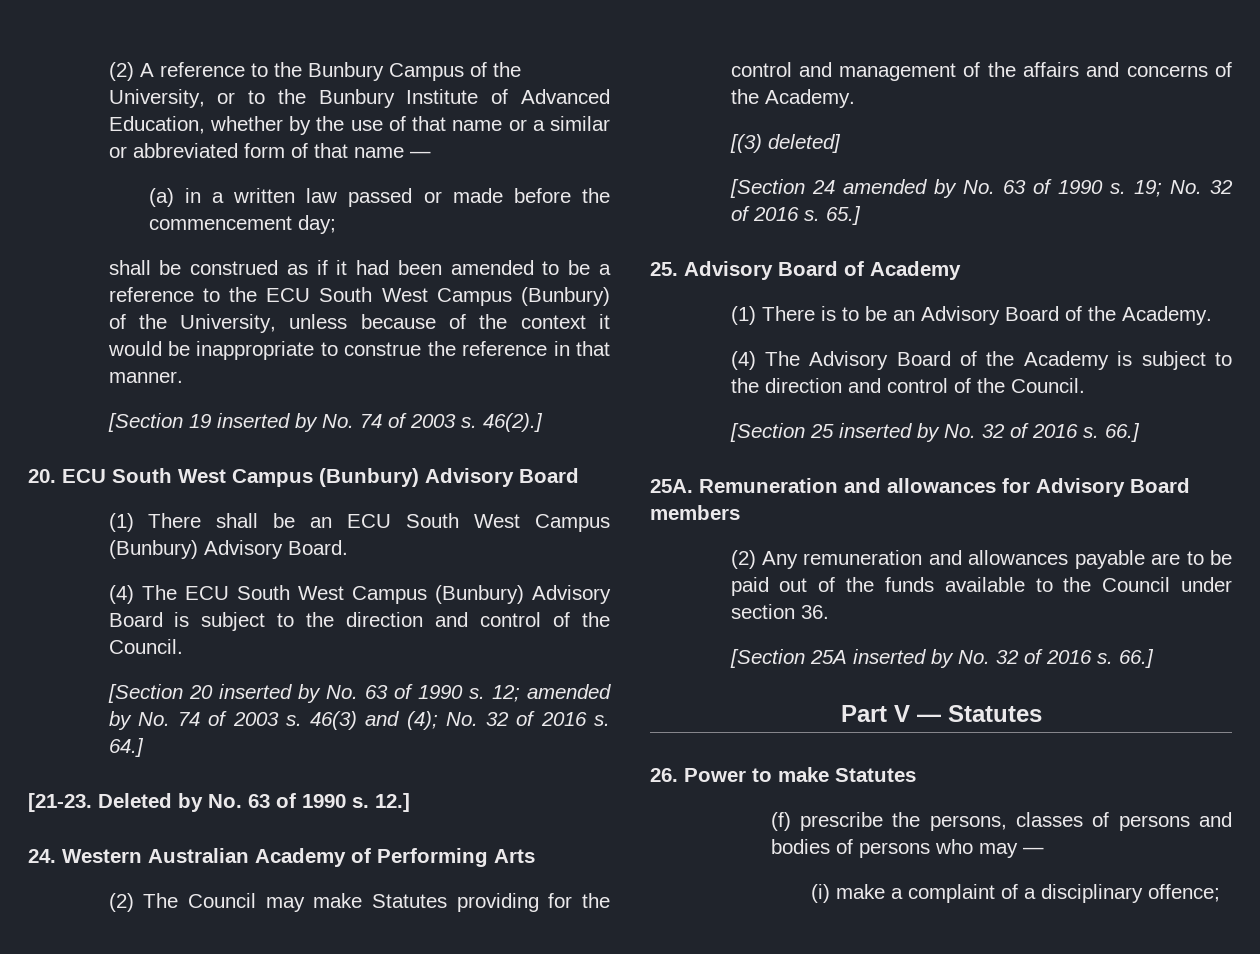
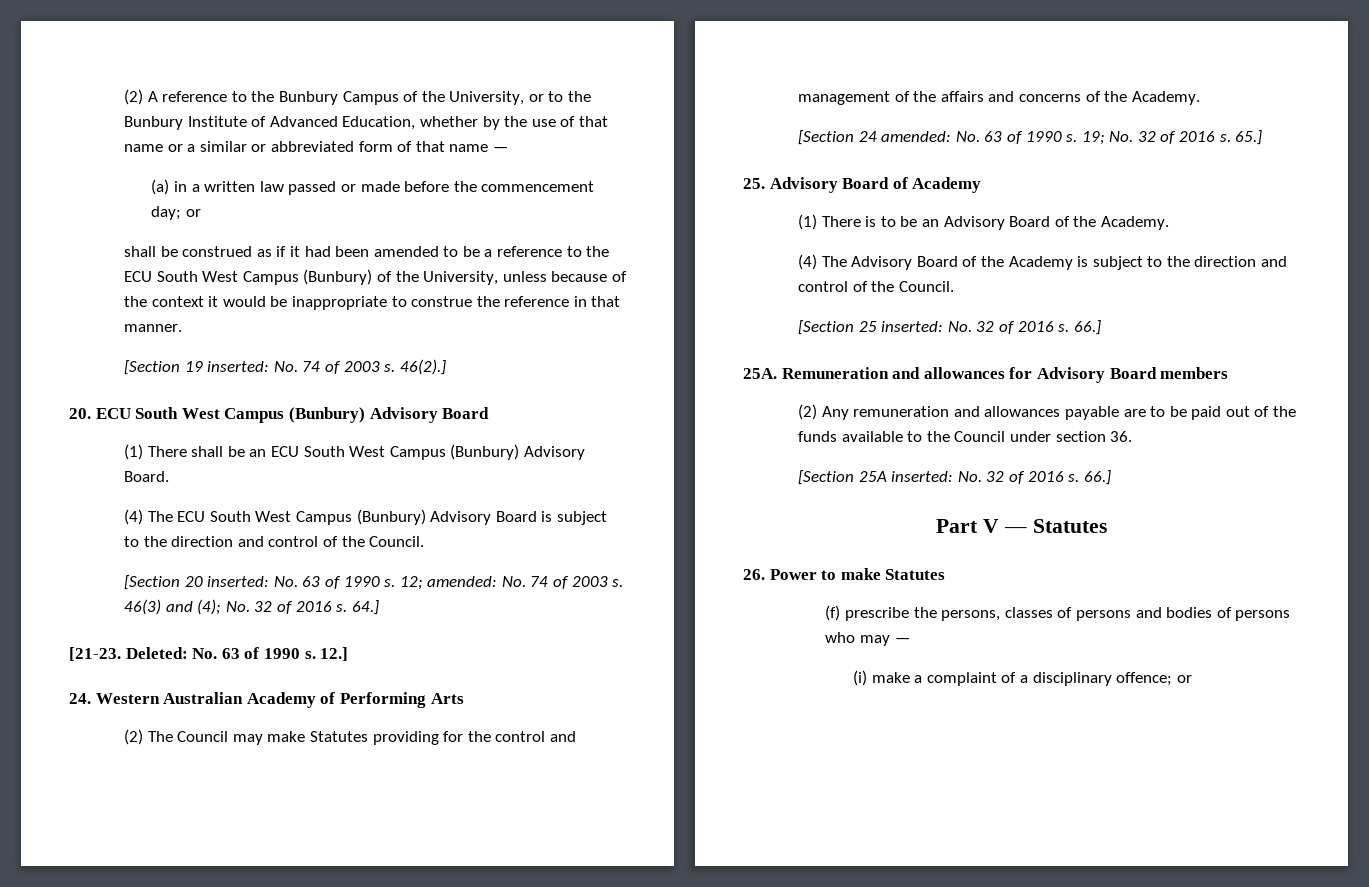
(336, 224) none -> [186,209,202,217] or
[216,413,318,432] inserted by -> [207,361,270,372] inserted:
[218,684,321,703] inserted by -> [207,576,270,587] inserted:
[527,684,612,699] [108,711,132,730] amended by -> [427,576,498,587] amended:
[98,793,203,812] Deleted by -> [125,647,188,659] Deleted:
[729,134,841,153] // [(3) deleted] -> (1200, 98) none
[842,179,957,198] amended by -> [881,131,952,142] amended:
[838,423,940,442] inserted by -> [881,321,944,332] inserted:
[852,649,954,668] inserted by -> [891,471,954,482] inserted:
(1221, 893) none -> [1176,675,1192,683] or

